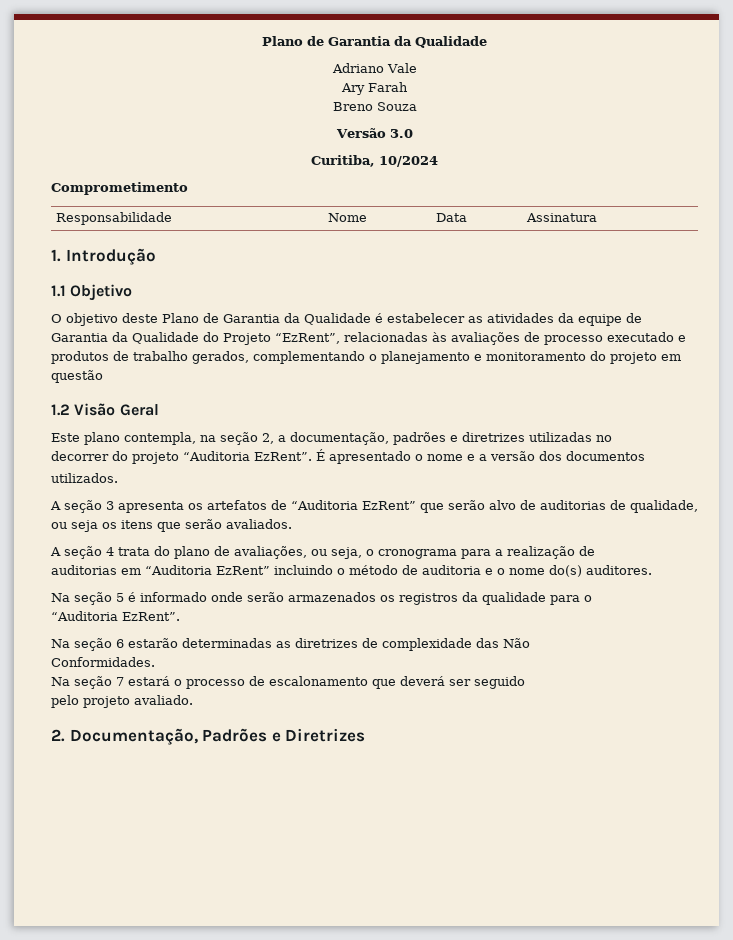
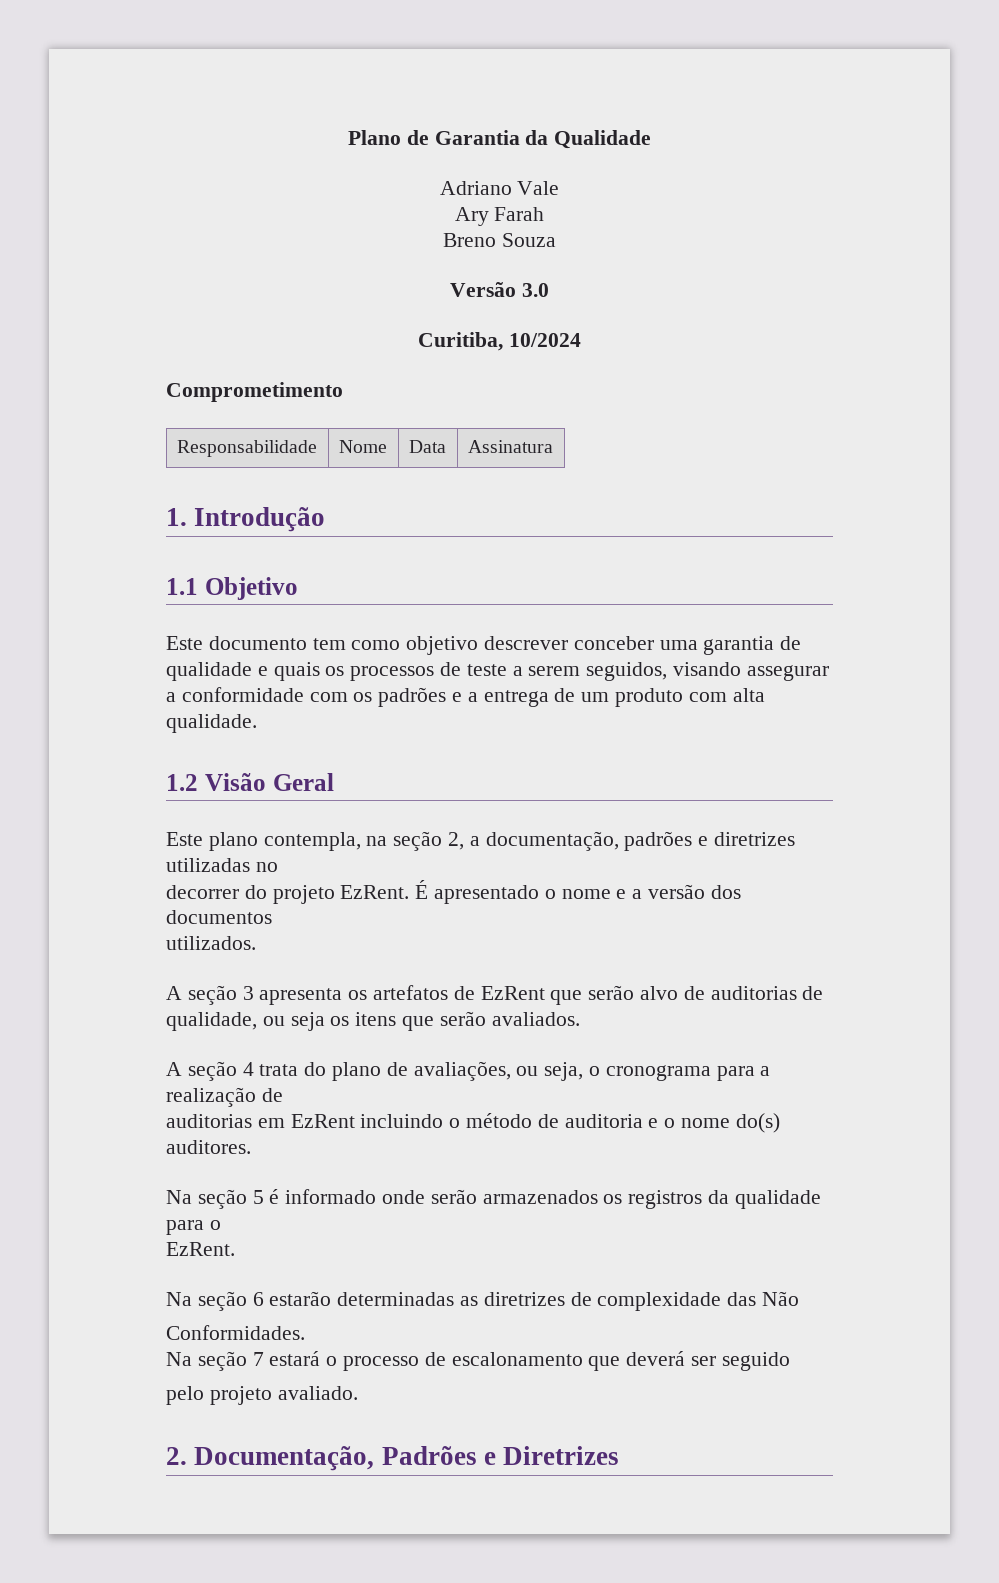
[51,313,642,326] [51,332,686,345] [51,351,681,364] [51,370,103,383] O objetivo deste Plano de Garantia da Qualidade é estabelecer as atividades da equipe de Garantia da Qualidade do Projeto “EzRent”, relacionadas às avaliações de processo executado e produtos de trabalho gerados, complementando o planejamento e monitoramento do projeto em questão -> [166,636,802,655] [166,662,829,681] [166,687,765,707] [166,714,257,733] Este documento tem como objetivo descrever conceber uma garantia de qualidade e quais os processos de teste a serem seguidos, visando assegurar a conformidade com os padrões e a entrega de um produto com alta qualidade.
[183,451,312,461] “Auditoria EzRent”. -> [340,885,410,899] EzRent.
[291,500,416,510] “Auditoria EzRent” -> [480,986,545,1000] EzRent
[145,565,270,575] “Auditoria EzRent” -> [290,1114,355,1128] EzRent
[51,611,180,621] “Auditoria EzRent”. -> [166,1242,235,1256] EzRent.

